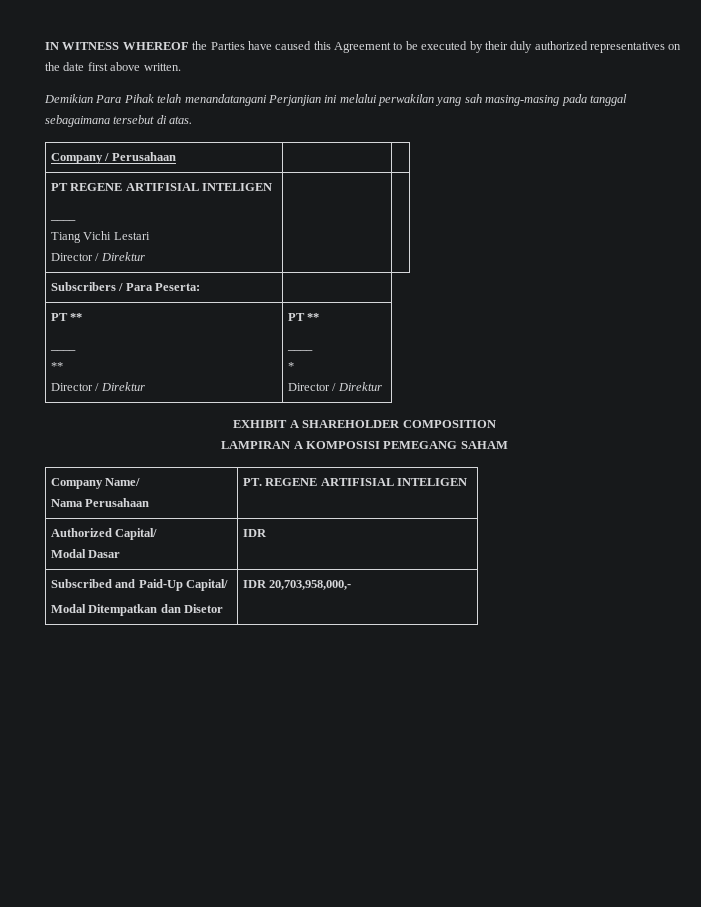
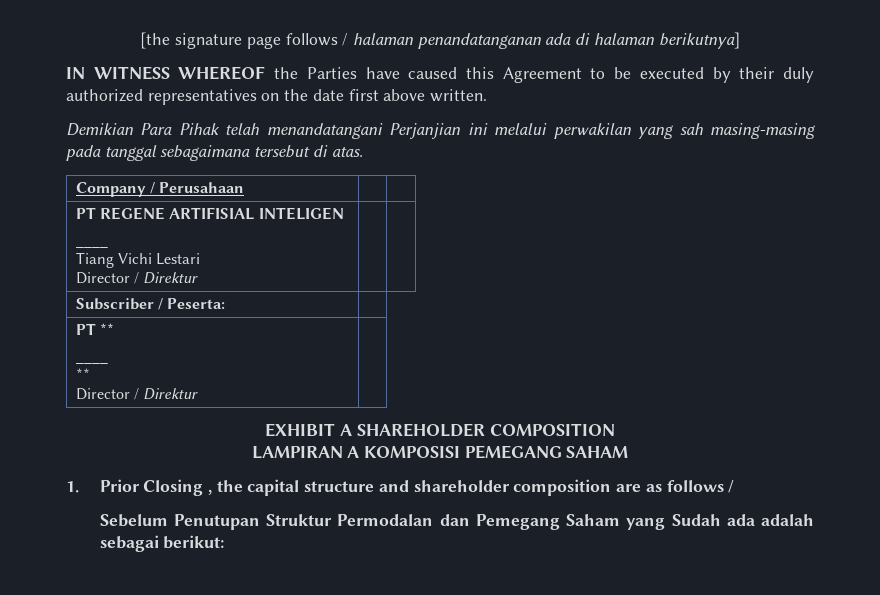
(45, 46) none -> [140,32,740,49] [the signature page follows / halaman penandatanganan ada di halaman berikutnya] //
[51,282,153,291] Subscribers / Para -> [75,298,164,310] Subscriber /
[288,313,320,321] [287,349,314,351] [288,362,295,370] [288,382,382,391] PT ** // ____ // * // Director / Direktur -> (199, 394) none
[51,478,141,489] [51,498,150,507] [243,478,468,486] [51,528,158,540] [51,549,121,558] [243,529,268,537] [51,579,229,591] [51,604,224,616] [243,580,352,590] // Company Name/ // Nama Perusahaan | PT. REGENE ARTIFISIAL INTELIGEN // Authorized Capital/ // Modal Dasar | IDR // Subscribed and Paid-Up Capital/ // Modal Ditempatkan dan Disetor | IDR 20,703,958,000,- -> [66,479,735,496] [99,514,815,530] [99,535,225,552] // 1. Prior Closing , the capital structure and shareholder composition are as follows / // Sebelum Penutupan Struktur Permodalan dan Pemegang Saham yang Sudah ada adalah sebagai berikut:

